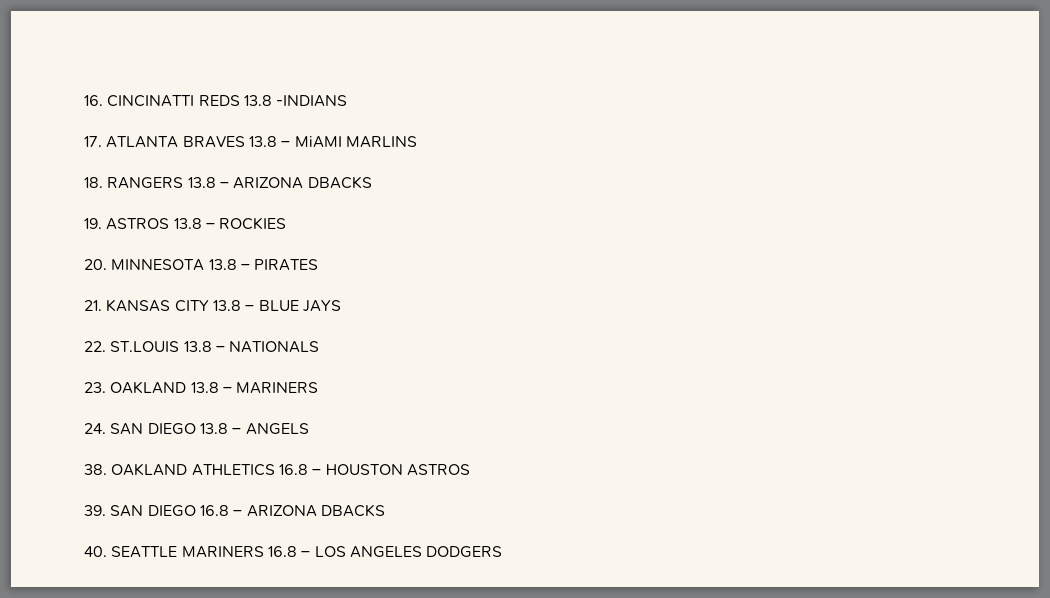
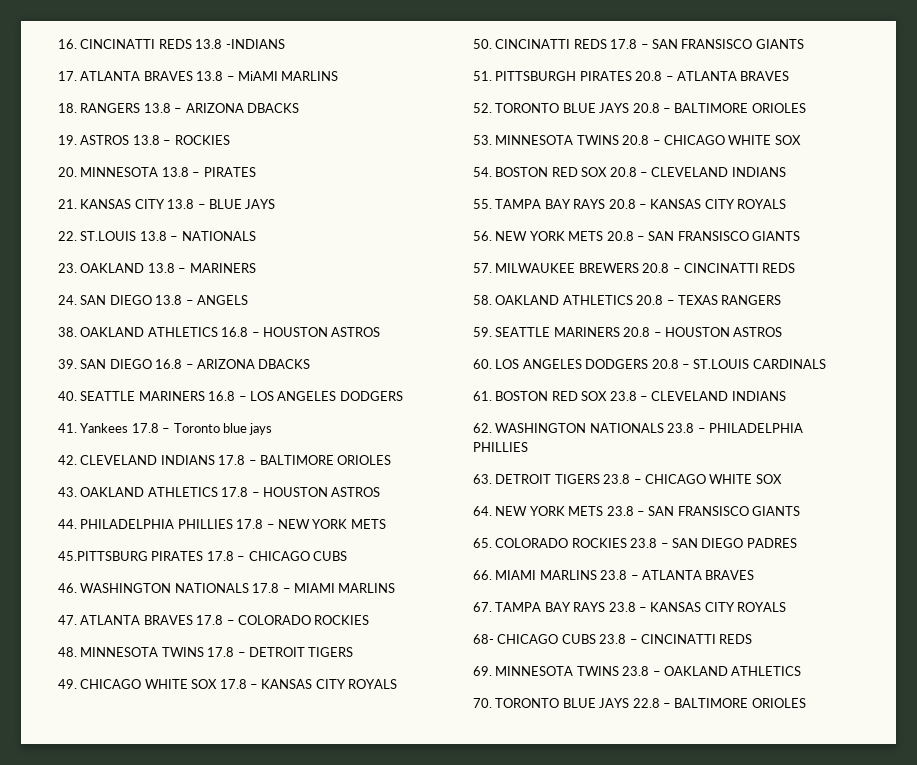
(503, 552) none -> [58,423,273,435] [58,455,392,465] [58,487,381,497] [58,519,386,529] [58,551,347,561] [58,583,396,593] [58,615,370,625] [58,647,354,657] [58,679,397,689] [473,39,804,49] [473,71,790,81] [473,103,806,113] [473,135,801,145] [473,167,786,177] [473,199,786,209] [473,231,800,241] [473,263,796,273] [473,295,782,305] [473,327,783,337] [473,359,826,369] [473,391,786,401] [473,423,803,433] [473,442,528,452] [473,474,782,484] [473,506,800,516] [473,538,797,548] [473,570,755,580] [473,602,786,612] [473,634,753,644] [473,666,802,676] [473,698,806,708] // 41. Yankees 17.8 – Toronto blue jays // 42. CLEVELAND INDIANS 17.8 – BALTIMORE ORIOLES // 43. OAKLAND ATHLETICS 17.8 – HOUSTON ASTROS // 44. PHILADELPHIA PHILLIES 17.8 – NEW YORK METS // 45.PITTSBURG PIRATES 17.8 – CHICAGO CUBS // 46. WASHINGTON NATIONALS 17.8 – MIAMI MARLINS // 47. ATLANTA BRAVES 17.8 – COLORADO ROCKIES // 48. MINNESOTA TWINS 17.8 – DETROIT TIGERS // 49. CHICAGO WHITE SOX 17.8 – KANSAS CITY ROYALS // 50. CINCINATTI REDS 17.8 – SAN FRANSISCO GIANTS // 51. PITTSBURGH PIRATES 20.8 – ATLANTA BRAVES // 52. TORONTO BLUE JAYS 20.8 – BALTIMORE ORIOLES // 53. MINNESOTA TWINS 20.8 – CHICAGO WHITE SOX // 54. BOSTON RED SOX 20.8 – CLEVELAND INDIANS // 55. TAMPA BAY RAYS 20.8 – KANSAS CITY ROYALS // 56. NEW YORK METS 20.8 – SAN FRANSISCO GIANTS // 57. MILWAUKEE BREWERS 20.8 – CINCINATTI REDS // 58. OAKLAND ATHLETICS 20.8 – TEXAS RANGERS // 59. SEATTLE MARINERS 20.8 – HOUSTON ASTROS // 60. LOS ANGELES DODGERS 20.8 – ST.LOUIS CARDINALS // 61. BOSTON RED SOX 23.8 – CLEVELAND INDIANS // 62. WASHINGTON NATIONALS 23.8 – PHILADELPHIA PHILLIES // 63. DETROIT TIGERS 23.8 – CHICAGO WHITE SOX // 64. NEW YORK METS 23.8 – SAN FRANSISCO GIANTS // 65. COLORADO ROCKIES 23.8 – SAN DIEGO PADRES // 66. MIAMI MARLINS 23.8 – ATLANTA BRAVES // 67. TAMPA BAY RAYS 23.8 – KANSAS CITY ROYALS // 68- CHICAGO CUBS 23.8 – CINCINATTI REDS // 69. MINNESOTA TWINS 23.8 – OAKLAND ATHLETICS // 70. TORONTO BLUE JAYS 22.8 – BALTIMORE ORIOLES

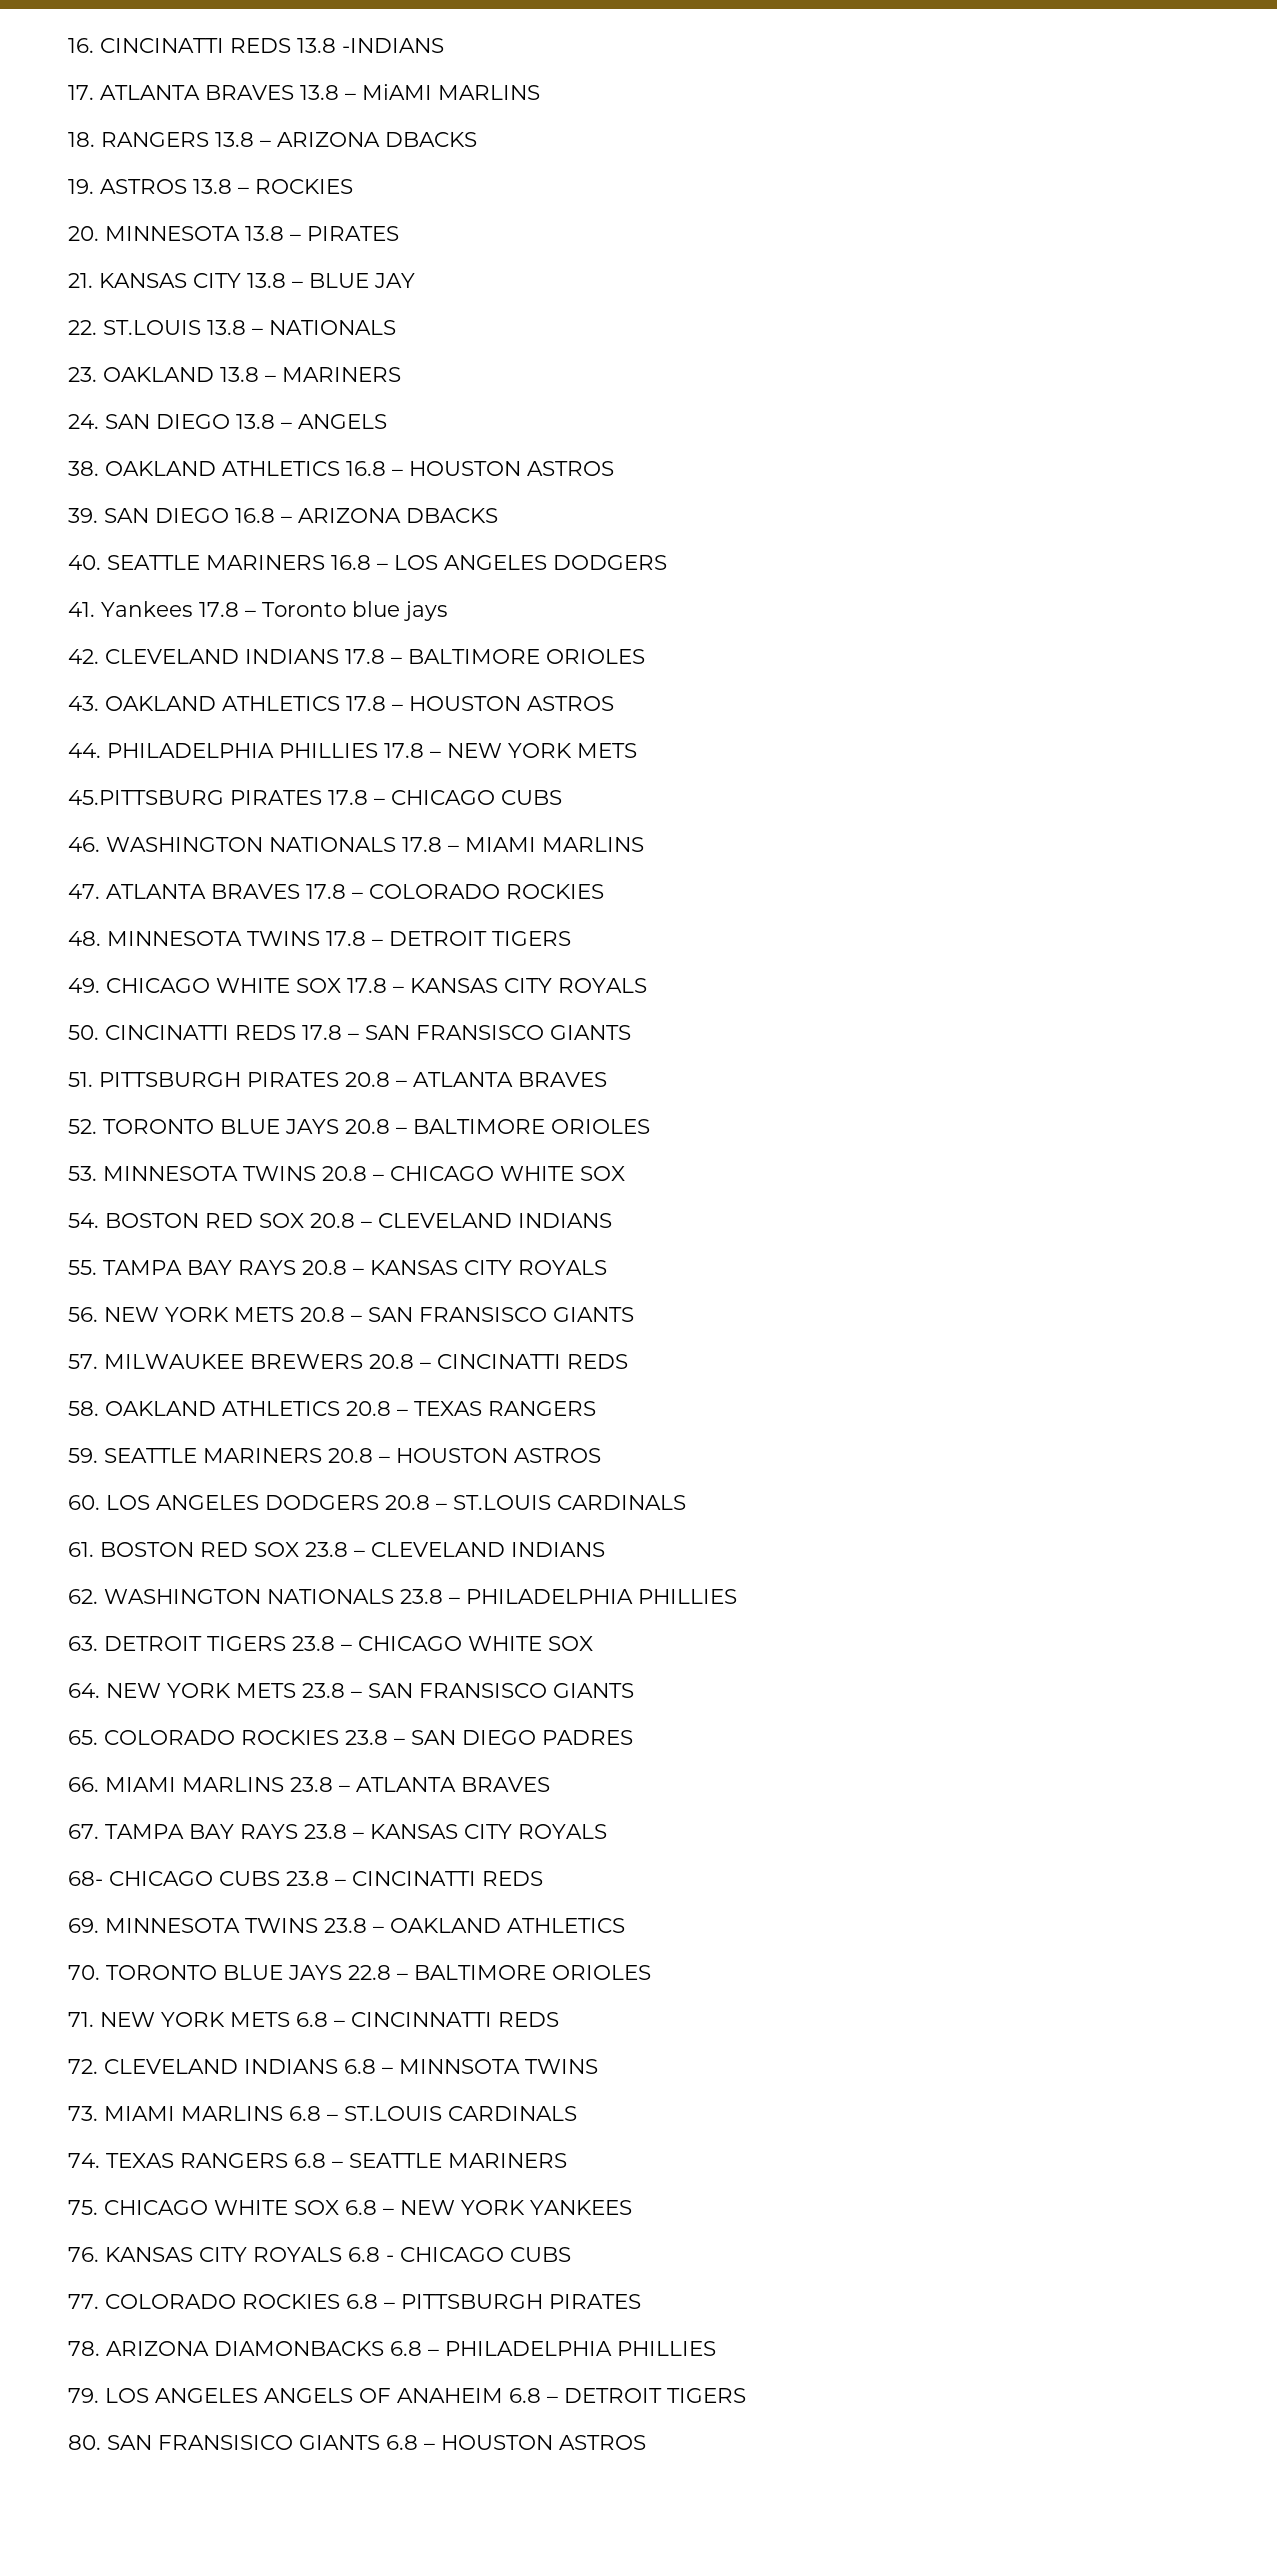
[245,199,276,209] JAYS -> [374,273,415,288] JAY
(806, 703) none -> [68,2012,559,2027] [68,2059,598,2074] [68,2106,577,2121] [68,2153,567,2168] [68,2200,632,2215] [68,2247,571,2262] [68,2294,641,2309] [68,2341,716,2356] [68,2388,746,2403] [68,2435,646,2450] // 71. NEW YORK METS 6.8 – CINCINNATTI REDS // 72. CLEVELAND INDIANS 6.8 – MINNSOTA TWINS // 73. MIAMI MARLINS 6.8 – ST.LOUIS CARDINALS // 74. TEXAS RANGERS 6.8 – SEATTLE MARINERS // 75. CHICAGO WHITE SOX 6.8 – NEW YORK YANKEES // 76. KANSAS CITY ROYALS 6.8 - CHICAGO CUBS // 77. COLORADO ROCKIES 6.8 – PITTSBURGH PIRATES // 78. ARIZONA DIAMONBACKS 6.8 – PHILADELPHIA PHILLIES // 79. LOS ANGELES ANGELS OF ANAHEIM 6.8 – DETROIT TIGERS // 80. SAN FRANSISICO GIANTS 6.8 – HOUSTON ASTROS

